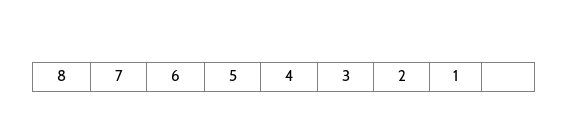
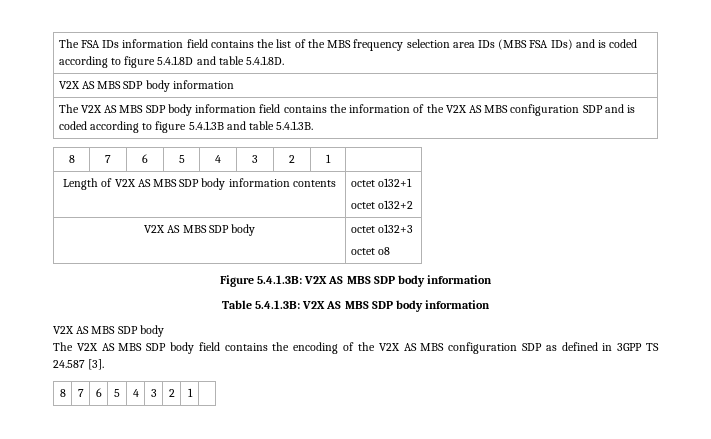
[57,70,66,81] [114,70,123,81] [171,70,180,81] [228,70,237,81] [285,70,293,81] [341,70,350,81] [397,70,406,81] [453,70,458,81] 8 | 7 | 6 | 5 | 4 | 3 | 2 | 1 | -> [58,39,638,51] [58,56,285,68] [58,80,234,92] [58,104,636,116] [58,121,314,133] [68,155,75,163] [105,155,111,163] [142,154,148,163] [178,155,185,163] [215,155,221,163] [252,155,258,163] [289,155,295,163] [326,154,331,163] [63,178,336,190] [350,178,412,187] [350,200,413,209] [144,224,255,236] [350,224,413,233] [350,247,390,255] [219,275,493,287] [221,300,491,312] [53,325,164,337] [53,342,659,354] [53,359,105,370] [59,389,66,397] [77,389,84,397] [95,388,102,397] [114,389,120,397] [132,389,139,397] [150,389,157,397] [168,389,175,397] [187,388,193,397] The FSA IDs information field contains the list of the MBS frequency selection area IDs (MBS FSA IDs) and is coded according to figure 5.4.1.8D and table 5.4.1.8D. // V2X AS MBS SDP body information // The V2X AS MBS SDP body information field contains the information of the V2X AS MBS configuration SDP and is coded according to figure 5.4.1.3B and table 5.4.1.3B. // 8 | 7 | 6 | 5 | 4 | 3 | 2 | 1 | // Length of V2X AS MBS SDP body information contents | octet o132+1 // octet o132+2 // V2X AS MBS SDP body | octet o132+3 // octet o8 // Figure 5.4.1.3B: V2X AS MBS SDP body information // Table 5.4.1.3B: V2X AS MBS SDP body information // V2X AS MBS SDP body // The V2X AS MBS SDP body field contains the encoding of the V2X AS MBS configuration SDP as defined in 3GPP TS 24.587 [3]. // 8 | 7 | 6 | 5 | 4 | 3 | 2 | 1 |

